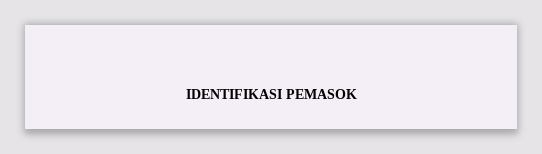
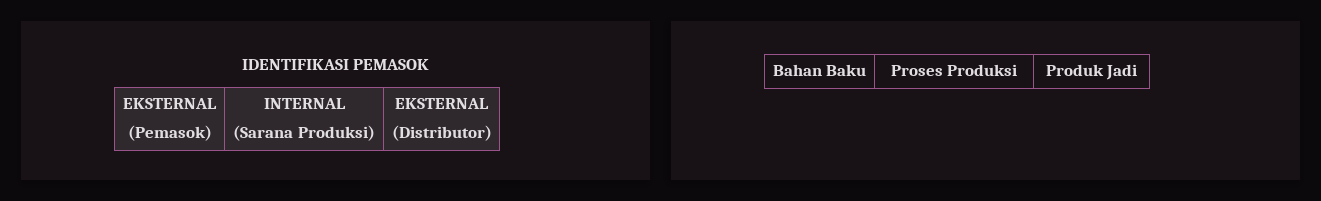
(357, 94) none -> [123,98,217,109] [127,125,212,141] [263,98,346,109] [233,125,375,141] [395,98,489,109] [391,125,492,141] [772,64,867,76] [890,64,1018,76] [1045,64,1138,80] // EKSTERNAL // (Pemasok) | INTERNAL // (Sarana Produksi) | EKSTERNAL // (Distributor) // Bahan Baku | Proses Produksi | Produk Jadi

